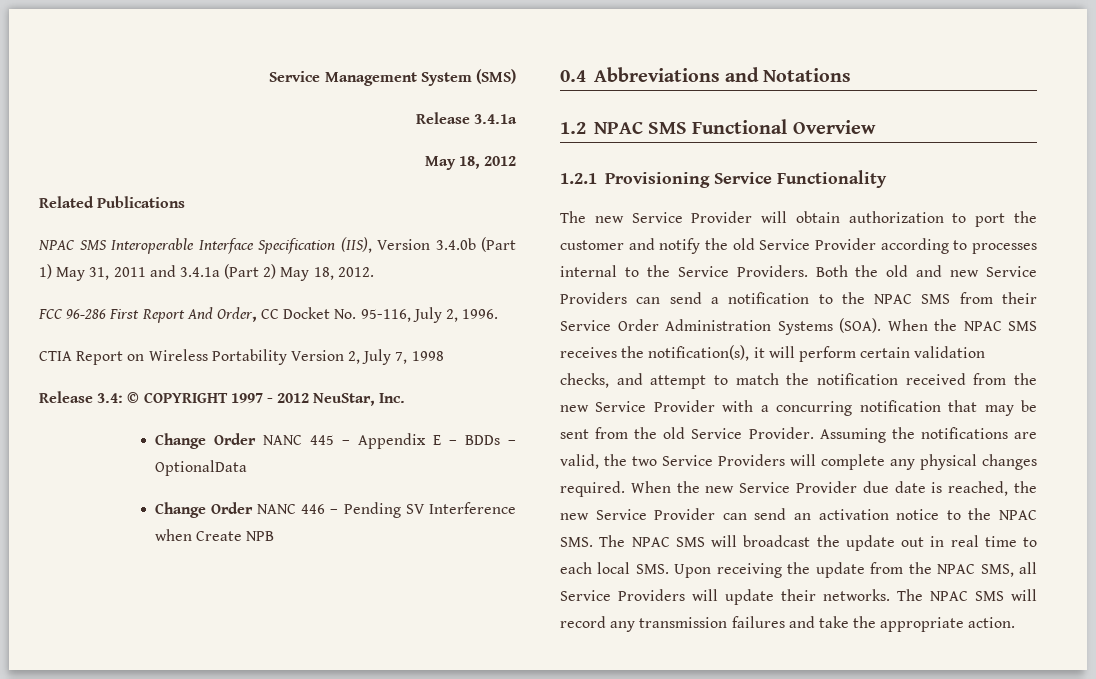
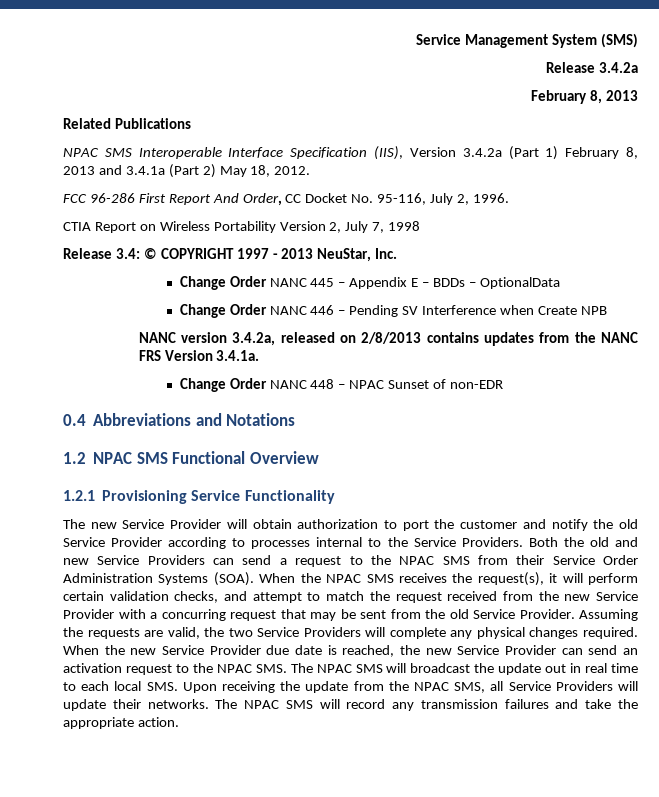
[474,114,517,124] [424,156,516,170] 3.4.1a // May 18, 2012 -> [599,62,638,73] [531,90,638,104] 3.4.2a // February 8, 2013
[435,238,476,250] 3.4.0b -> [462,148,502,157] 3.4.2a
[56,267,146,281] May 31, 2011 -> [565,147,638,159] [63,166,95,175] February 8, 2013
[277,393,310,403] 2012 -> [281,248,314,259] 2013
(274, 536) none -> [138,332,638,346] [138,350,260,361] [179,378,504,392] // NANC version 3.4.2a, released on 2/8/2013 contains updates from the NANC FRS Version 3.4.1a. // Change Order NANC 448 – NPAC Sunset of non-EDR
[728,292,810,304] notification -> [295,556,342,567] request
[648,345,750,361] notification(s), -> [477,572,544,586] request(s),
[817,373,898,385] notification -> [395,592,442,603] request
[859,400,941,412] notification -> [230,610,276,621] request
[920,427,1008,439] notifications -> [87,628,140,639] requests
[896,509,940,520] notice -> [125,664,172,675] request

